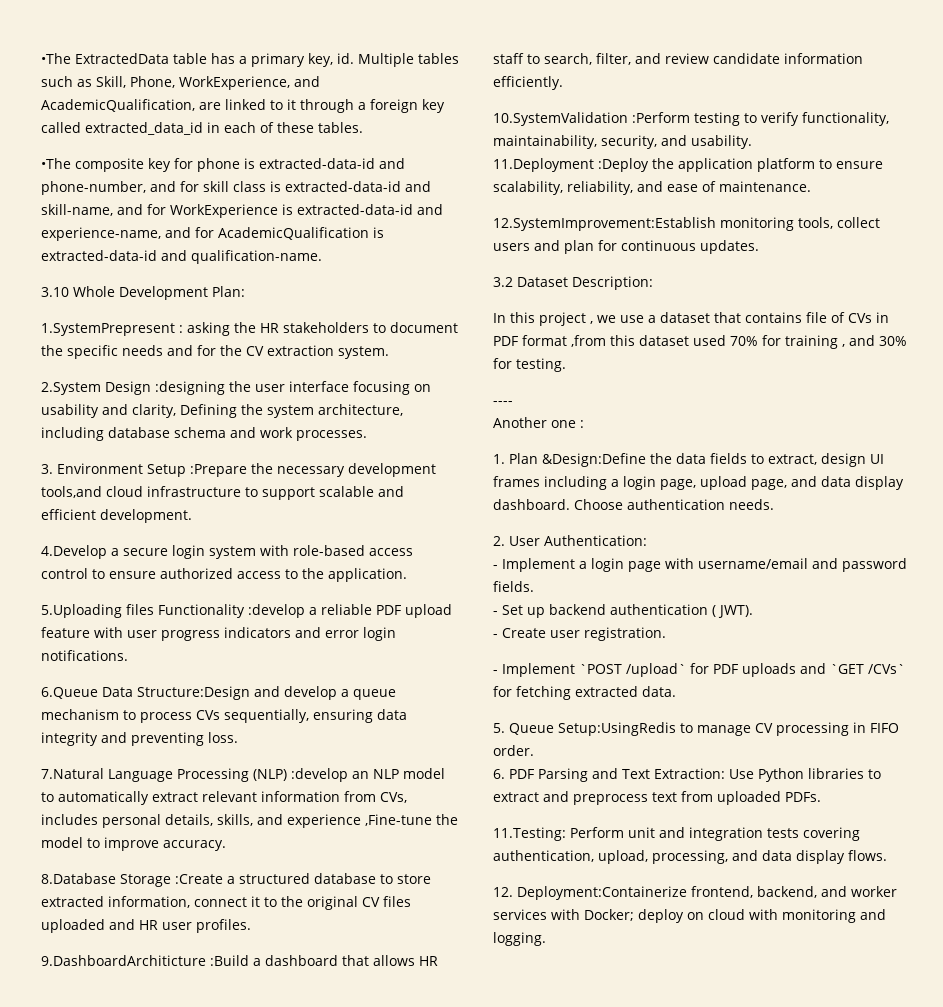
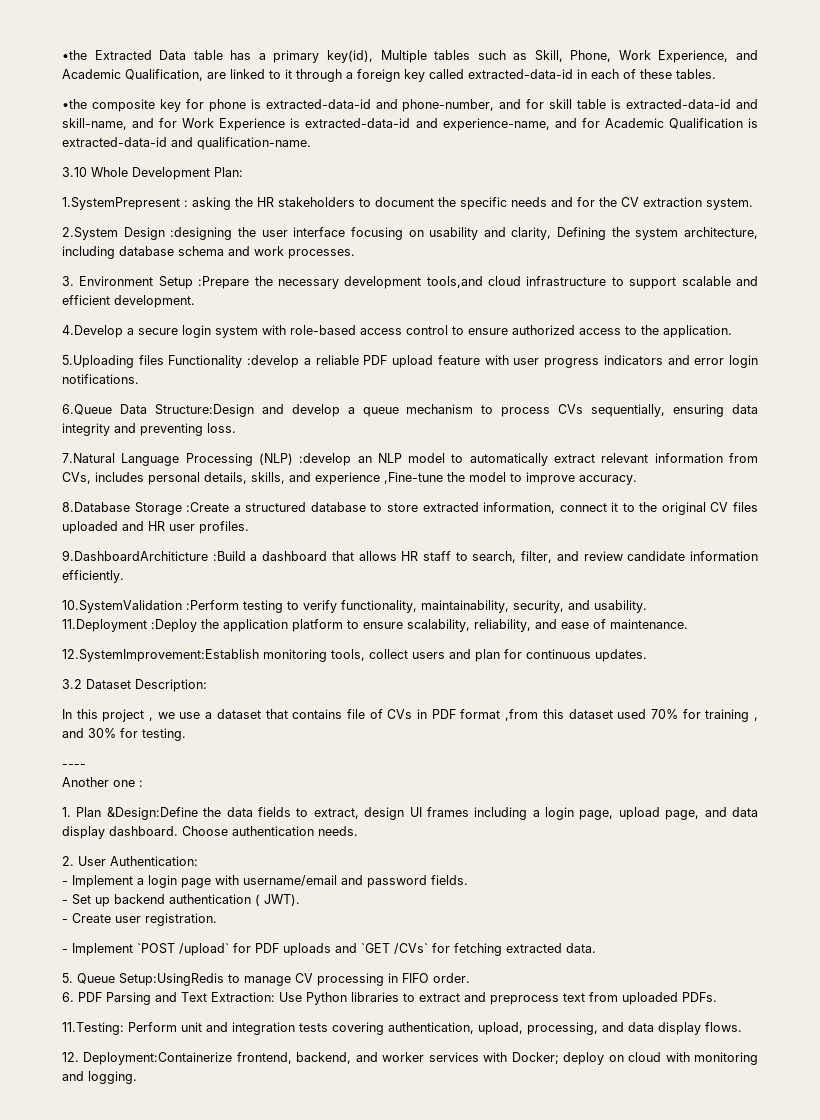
[41,53,169,64] •The ExtractedData -> [62,50,187,60] •the Extracted Data
[308,53,354,67] key, id. -> [326,50,373,63] key(id),
[179,76,320,90] [41,99,195,112] WorkExperience, and AcademicQualification, -> [618,50,758,63] [62,69,203,81] Work Experience, and Academic Qualification,
[85,122,203,135] extracted_data_id -> [468,69,573,79] extracted-data-id
[41,158,71,169] •The -> [62,99,87,109] •the
[233,181,266,192] class -> [577,99,607,109] table
[170,204,278,218] WorkExperience -> [182,118,286,131] Work Experience
[218,227,369,240] AcademicQualification -> [604,118,743,129] Academic Qualification

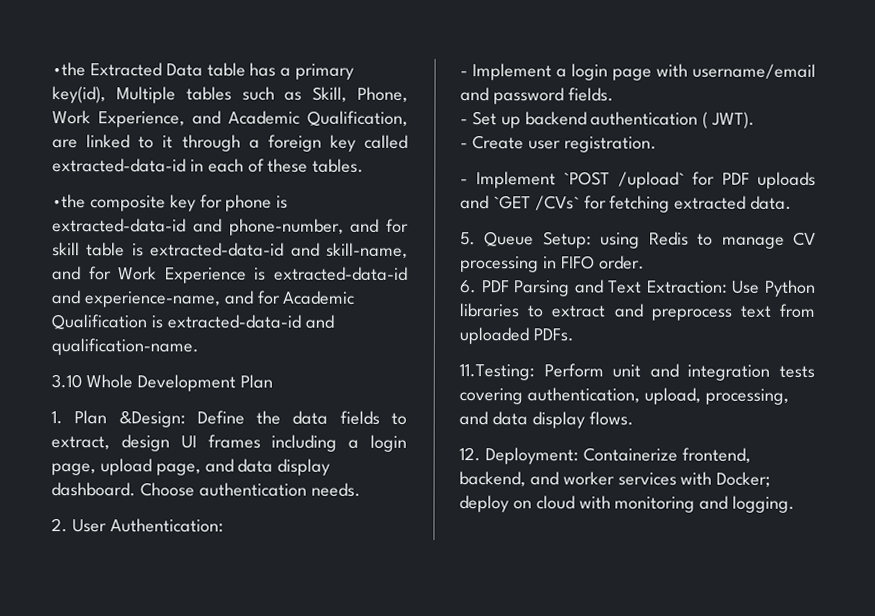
[214,167,243,177] [62,197,753,210] [62,227,758,240] [62,246,355,259] [62,276,758,289] [62,295,195,308] [62,325,732,338] [62,355,759,368] [62,374,139,384] [62,404,758,417] [62,423,236,436] [62,453,758,466] [62,472,637,485] [62,502,758,515] [62,521,249,534] [62,550,758,563] [62,570,124,583] [62,600,647,613] [62,619,688,632] [62,649,647,662] [62,679,207,692] [62,709,758,722] [62,728,186,741] [62,764,86,768] [62,777,143,787] Plan: // 1.SystemPrepresent : asking the HR stakeholders to document the specific needs and for the CV extraction system. // 2.System Design :designing the user interface focusing on usability and clarity, Defining the system architecture, including database schema and work processes. // 3. Environment Setup :Prepare the necessary development tools,and cloud infrastructure to support scalable and efficient development. // 4.Develop a secure login system with role-based access control to ensure authorized access to the application. // 5.Uploading files Functionality :develop a reliable PDF upload feature with user progress indicators and error login notifications. // 6.Queue Data Structure:Design and develop a queue mechanism to process CVs sequentially, ensuring data integrity and preventing loss. // 7.Natural Language Processing (NLP) :develop an NLP model to automatically extract relevant information from CVs, includes personal details, skills, and experience ,Fine-tune the model to improve accuracy. // 8.Database Storage :Create a structured database to store extracted information, connect it to the original CV files uploaded and HR user profiles. // 9.DashboardArchiticture :Build a dashboard that allows HR staff to search, filter, and review candidate information efficiently. // 10.SystemValidation :Perform testing to verify functionality, maintainability, security, and usability. // 11.Deployment :Deploy the application platform to ensure scalability, reliability, and ease of maintenance. // 12.SystemImprovement:Establish monitoring tools, collect users and plan for continuous updates. // 3.2 Dataset Description: // In this project , we use a dataset that contains file of CVs in PDF format ,from this dataset used 70% for training , and 30% for testing. // ---- // Another one : -> [239,374,273,389] Plan
[106,807,198,820] &Design:Define -> [118,410,245,428] &Design: Define
[119,973,224,986] Setup:UsingRedis -> [542,231,689,249] Setup: using Redis
[83,1052,233,1065] Deployment:Containerize -> [484,447,678,465] Deployment: Containerize

